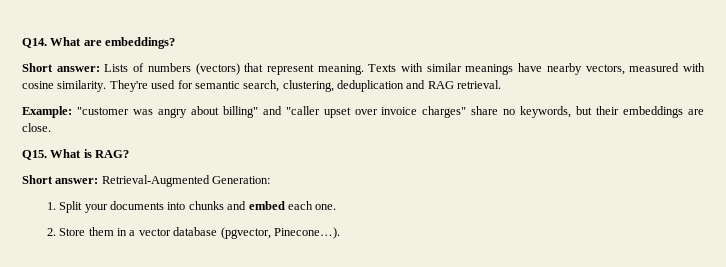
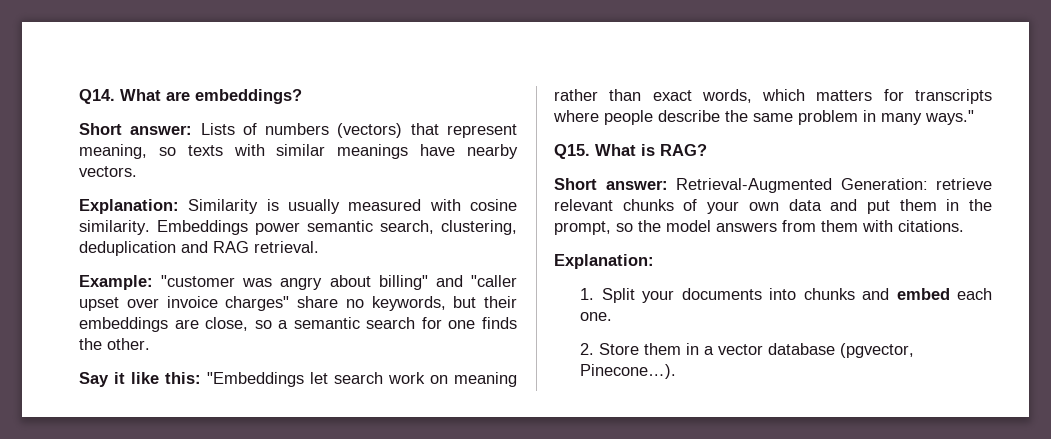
[317,64,397,75] meaning. Texts -> [79,144,223,159] meaning, so texts
[585,64,625,75] vectors, -> [79,166,137,177] [79,199,340,214] vectors. // Explanation: Similarity is usually
[109,80,193,92] They're used for -> [157,220,300,235] Embeddings power
[22,123,51,132] close. -> [205,317,517,331] [79,338,150,350] [79,372,517,387] [554,89,992,104] [553,110,974,125] close, so a semantic search for one finds the other. // Say it like this: "Embeddings let search work on meaning rather than exact words, which matters for transcripts where people describe the same problem in many ways."
(271, 180) none -> [936,178,992,190] [554,199,992,214] [554,220,964,235] [554,254,654,269] retrieve relevant chunks of your own data and put them in the prompt, so the model answers from them with citations. // Explanation:

